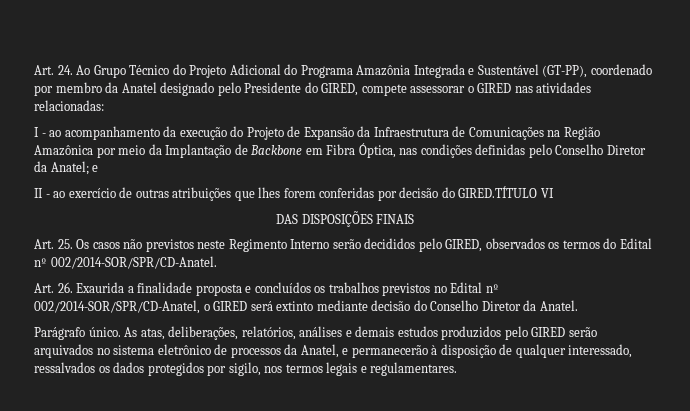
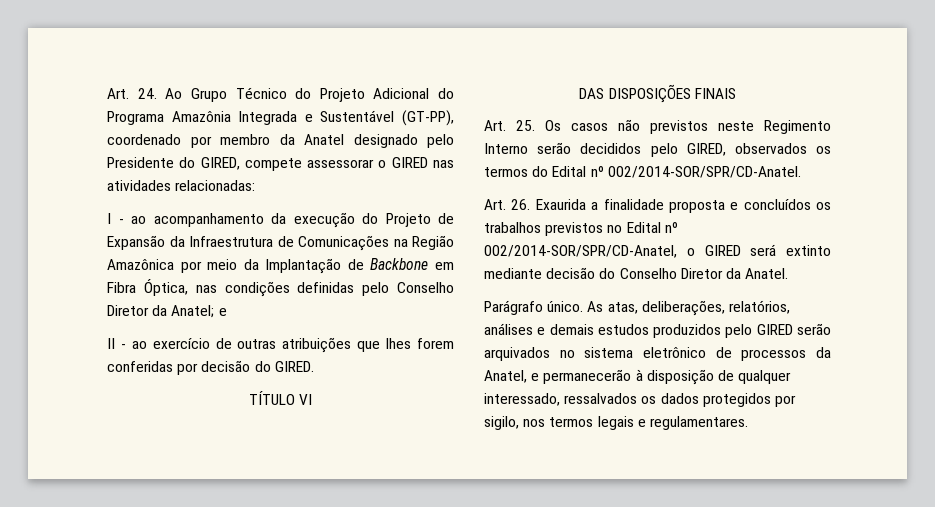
[458,186,538,198] GIRED.TÍTULO -> [274,361,314,372] [248,391,295,405] GIRED. // TÍTULO

